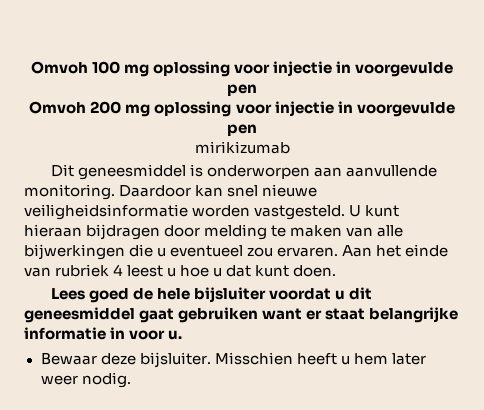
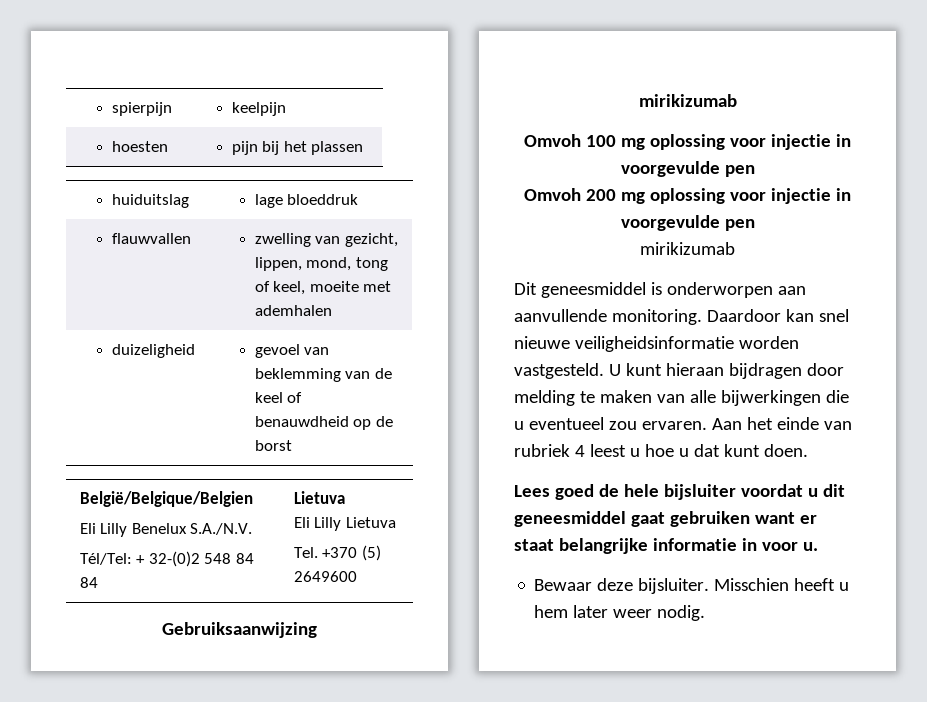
(30, 67) none -> [111,102,172,116] [231,102,286,116] [111,141,168,152] [231,141,364,155] [111,194,189,208] [254,194,359,208] [111,233,191,244] [254,233,398,247] [254,257,388,271] [254,281,392,295] [254,305,332,316] [111,344,195,358] [254,344,330,358] [254,368,392,382] [254,392,303,403] [254,416,393,430] [254,440,292,451] [79,491,253,507] [79,523,253,537] [79,551,254,567] [79,577,98,588] [293,491,345,504] [293,517,396,531] [293,545,381,561] [293,571,357,582] [162,622,317,638] [638,94,737,107] spierpijn | keelpijn // hoesten | pijn bij het plassen // huiduitslag | lage bloeddruk // flauwvallen | zwelling van gezicht, lippen, mond, tong of keel, moeite met ademhalen // duizeligheid | gevoel van beklemming van de keel of benauwdheid op de borst // België/Belgique/Belgien // Eli Lilly Benelux S.A./N.V. // Tél/Tel: + 32-(0)2 548 84 84 | Lietuva // Eli Lilly Lietuva // Tel. +370 (5) 2649600 // Gebruiksaanwijzing // mirikizumab //

